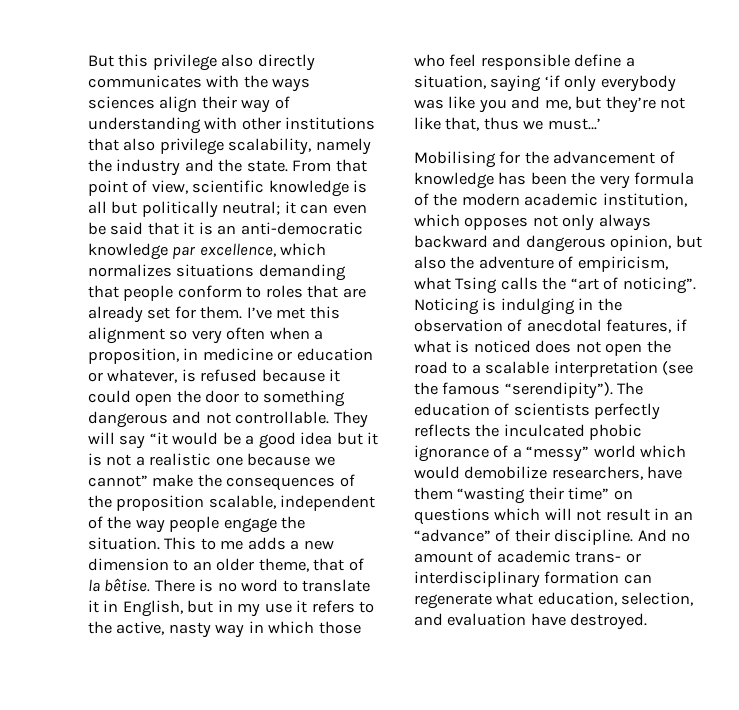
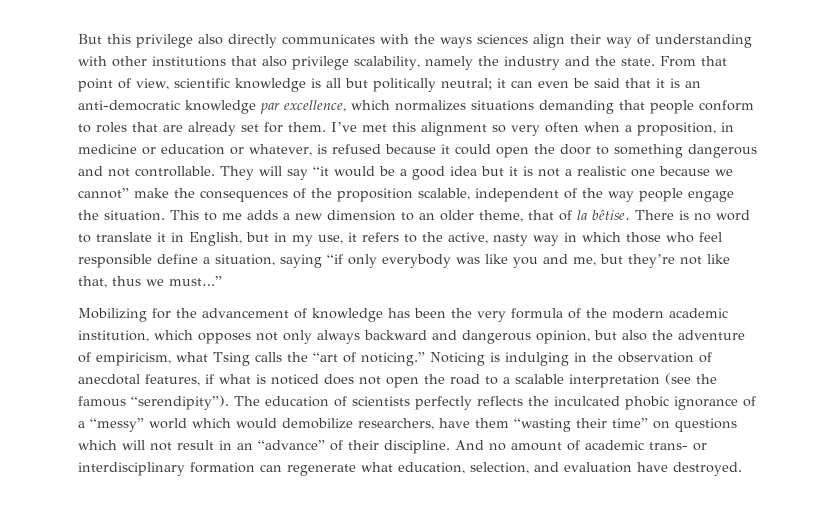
[264,603,292,613] use -> [318,235,343,244] use,
[544,75,560,87] ‘if -> [327,254,343,264] “if
[547,118,601,130] [414,151,496,168] must…’ // Mobilising -> [169,276,222,286] [78,308,147,322] must…” // Mobilizing
[622,277,696,294] noticing”. -> [360,352,425,366] noticing.”

